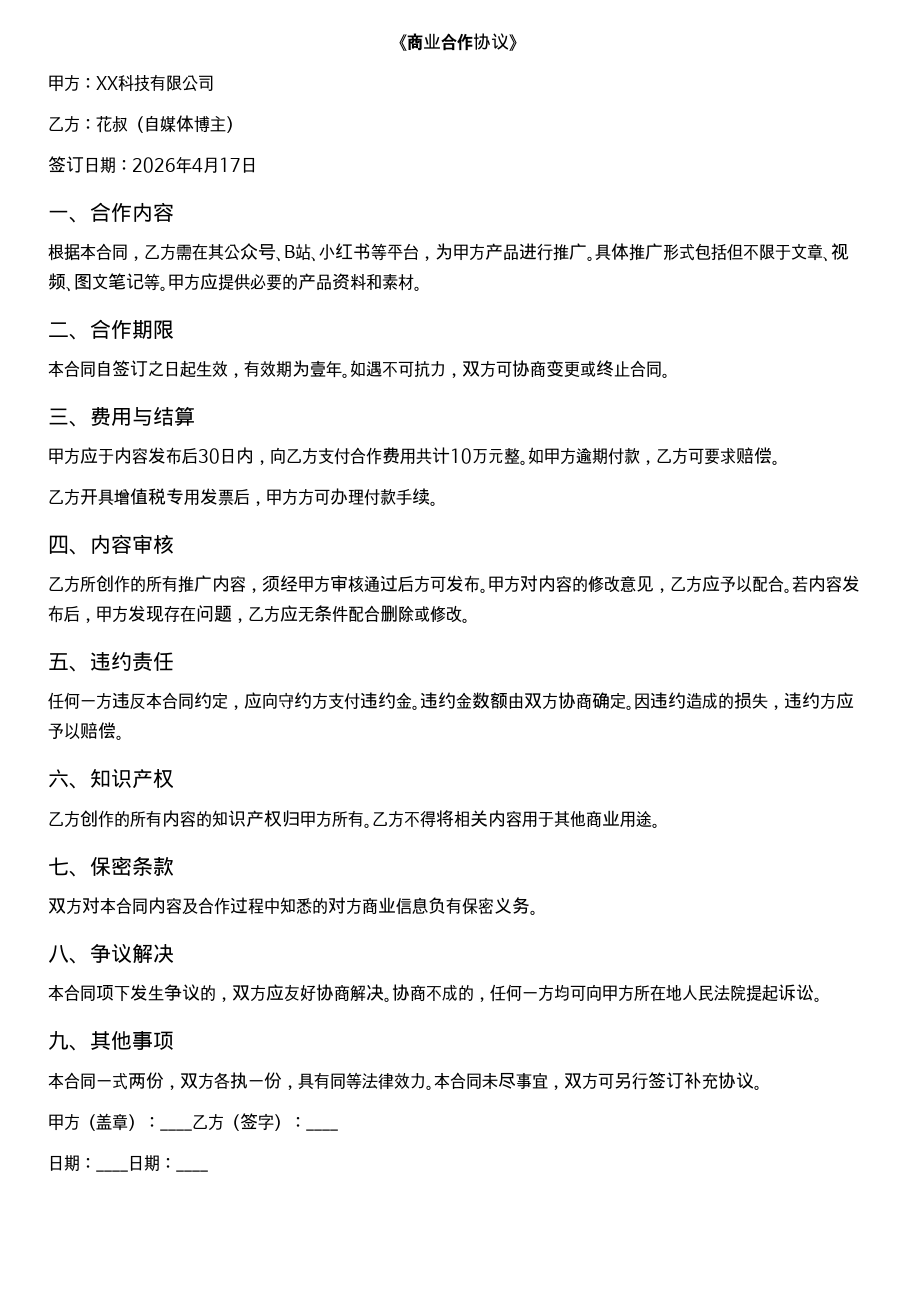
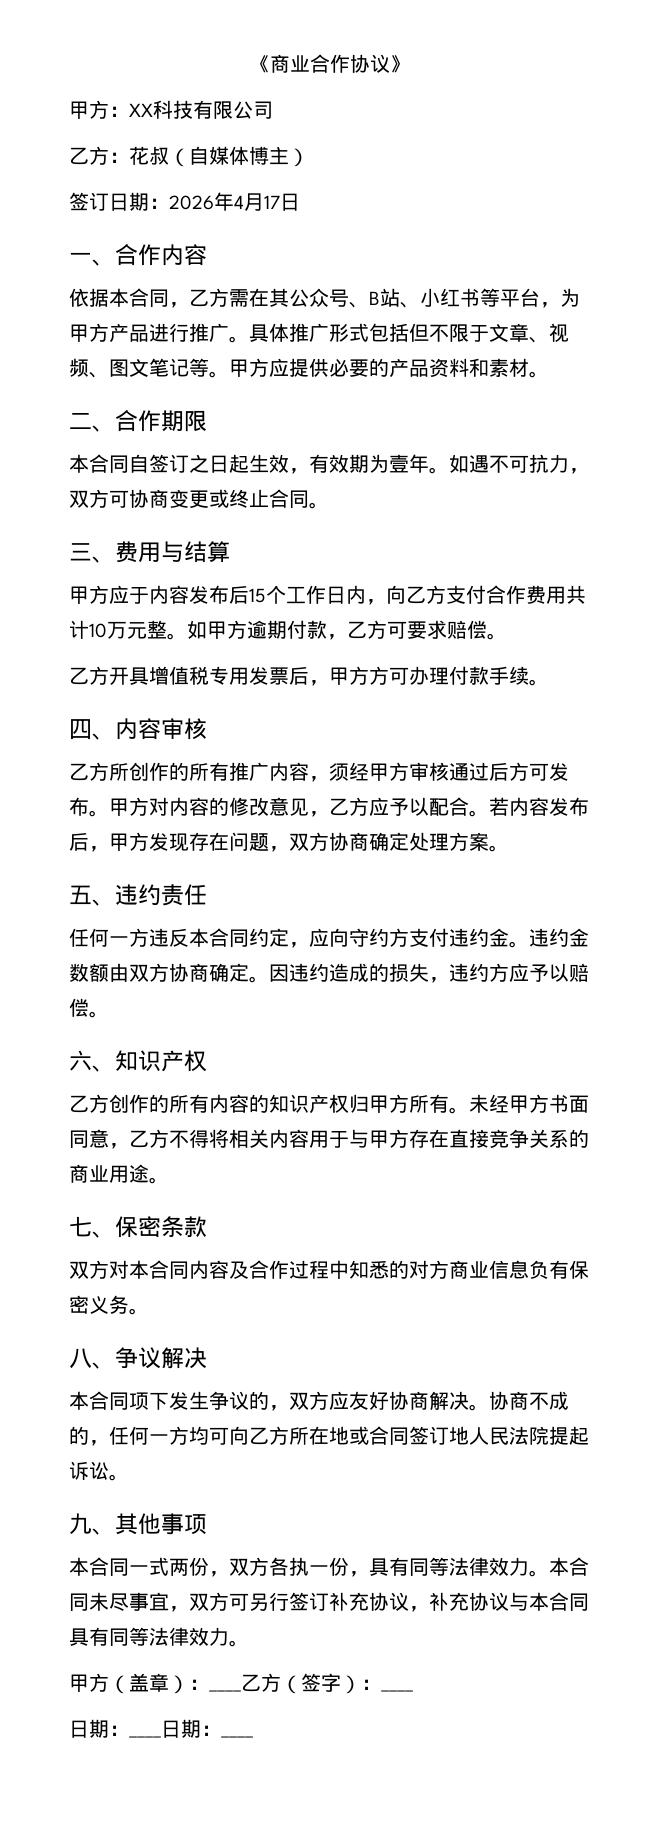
[48,244,64,261] 根 -> [69,288,89,307] 依
[198,448,220,464] 30 -> [249,585,326,604] 15个工作
[248,605,462,623] 乙方应无条件配合删除或修改 -> [289,832,489,851] 双方协商确定处理方案
(372, 825) none -> [469,1094,589,1113] [69,1129,129,1149] 未经甲方书面同意，
[554,810,586,827] 其他 -> [349,1129,589,1148] 与甲方存在直接竞争关系的
[602,985,618,1002] 甲 -> [249,1427,269,1445] 乙
(682, 993) none -> [349,1426,469,1445] 或合同签订地
(754, 1080) none -> [409,1592,589,1612] [69,1627,229,1646] ，补充协议与本合同具有同等法律效力

